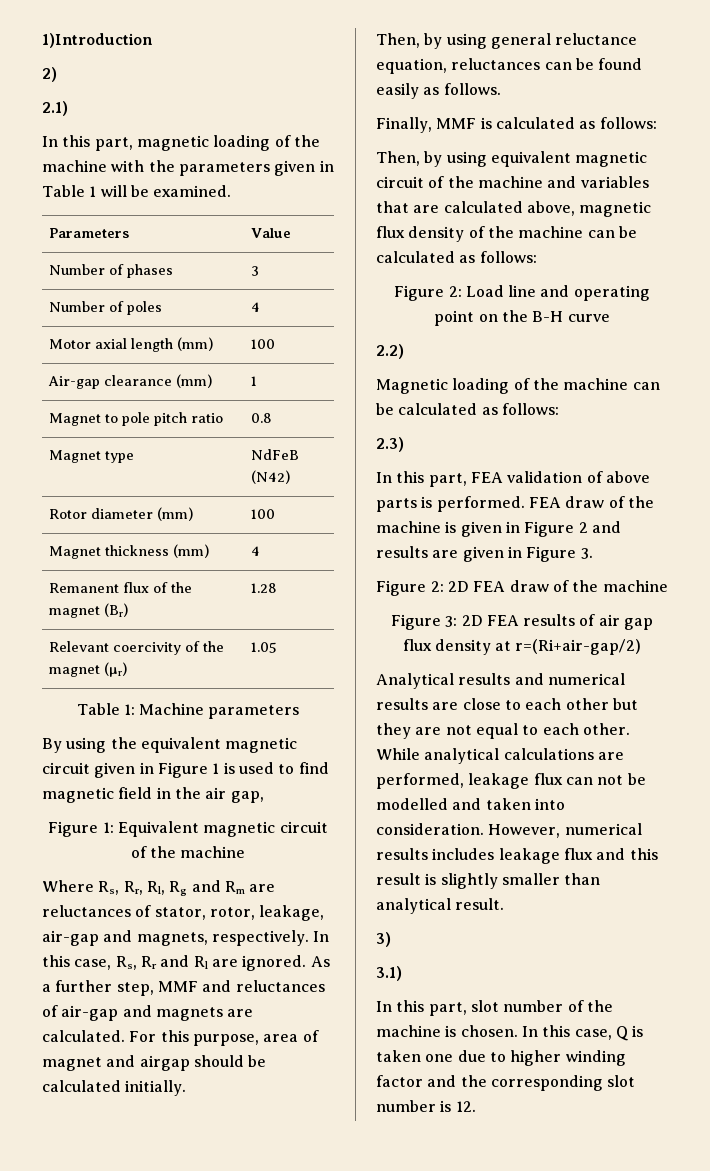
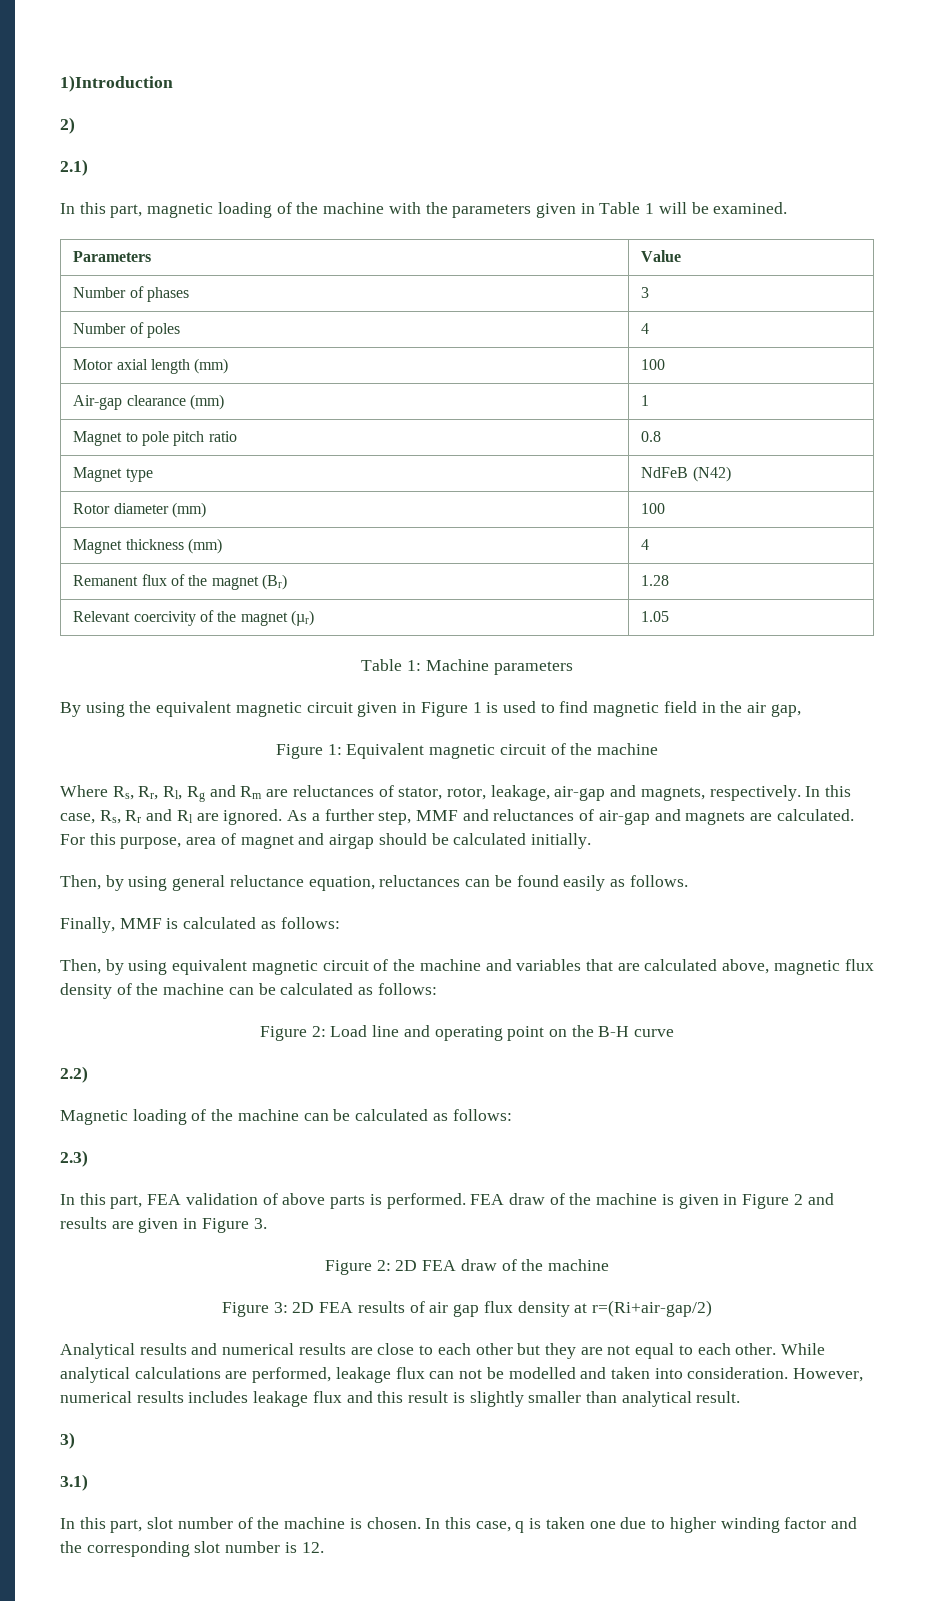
[615,1026,629,1041] Q -> [515,1521,525,1533] q

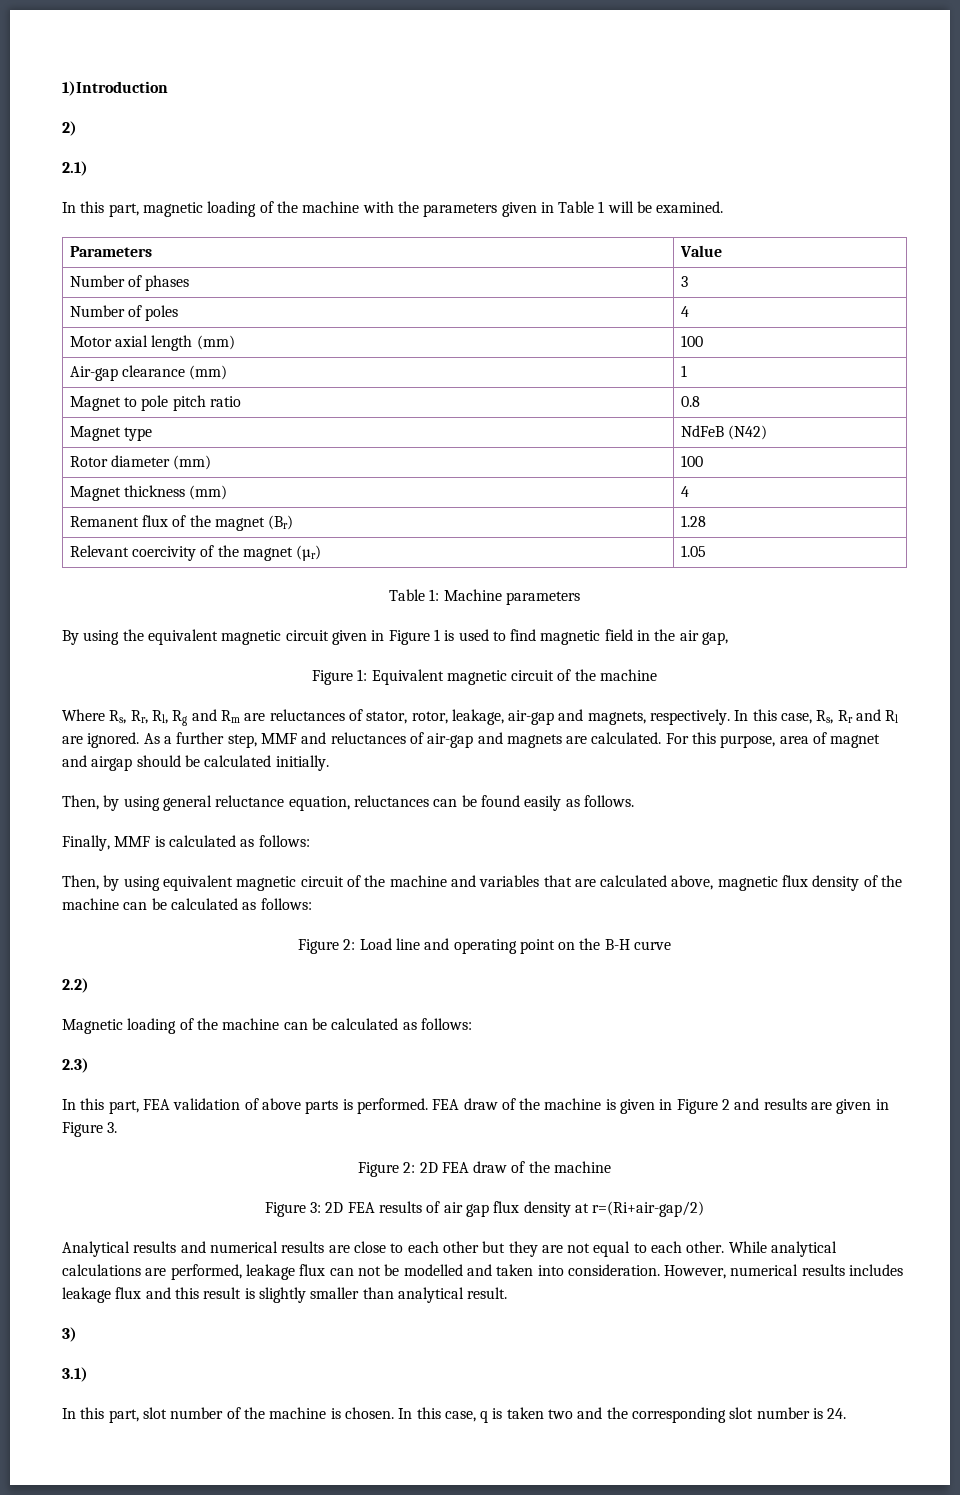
[589,1517,827,1533] one due to higher winding factor -> [548,1409,574,1419] two
[301,1542,324,1553] 12. -> [827,1408,847,1419] 24.

